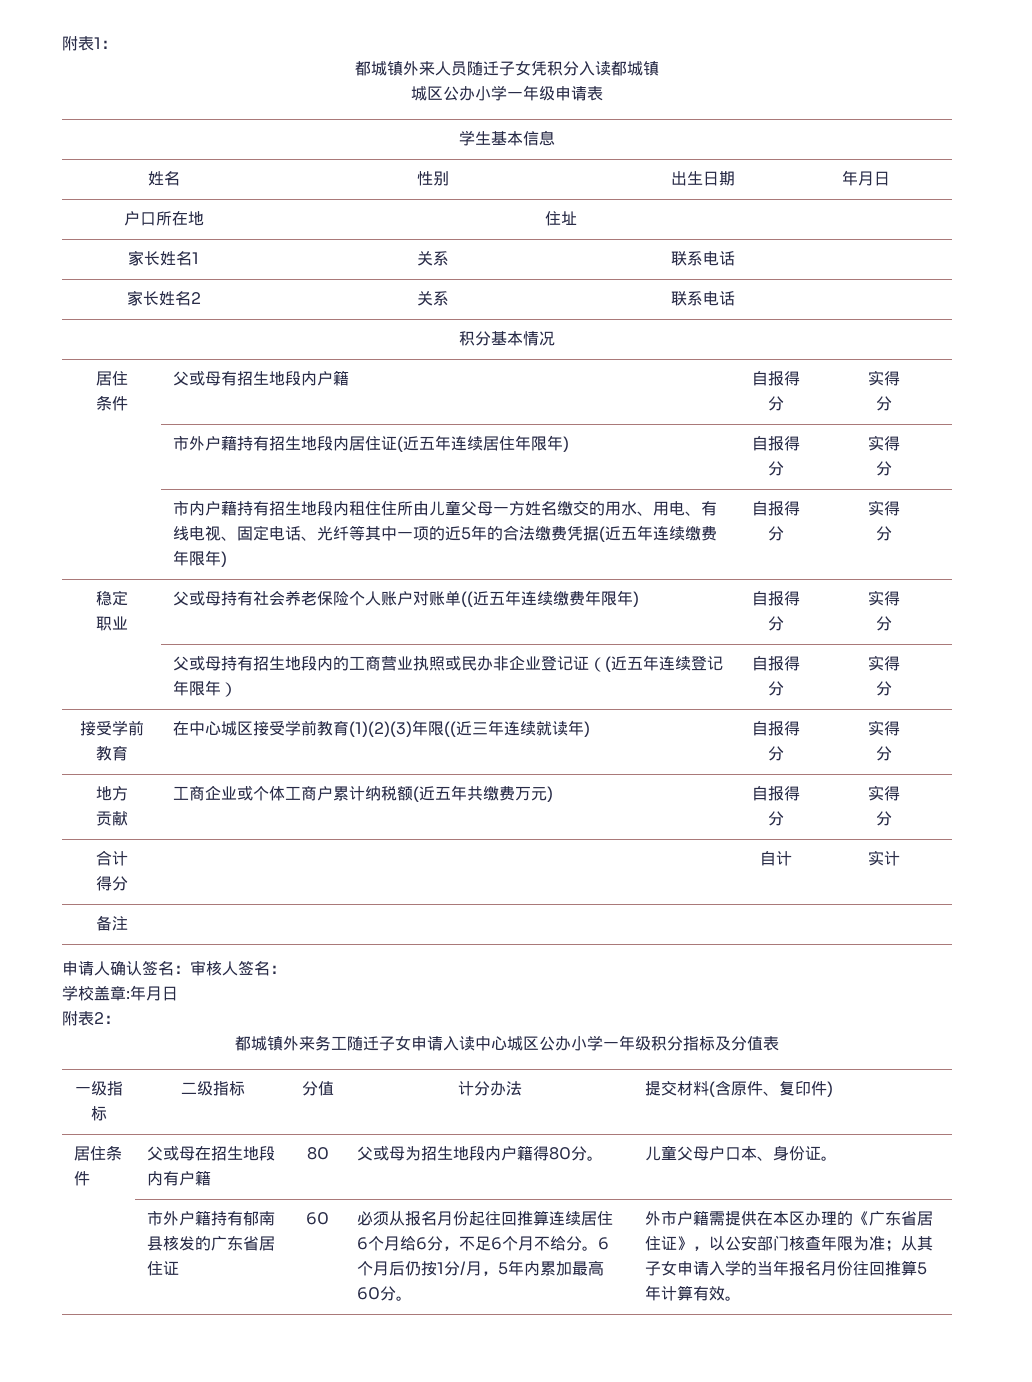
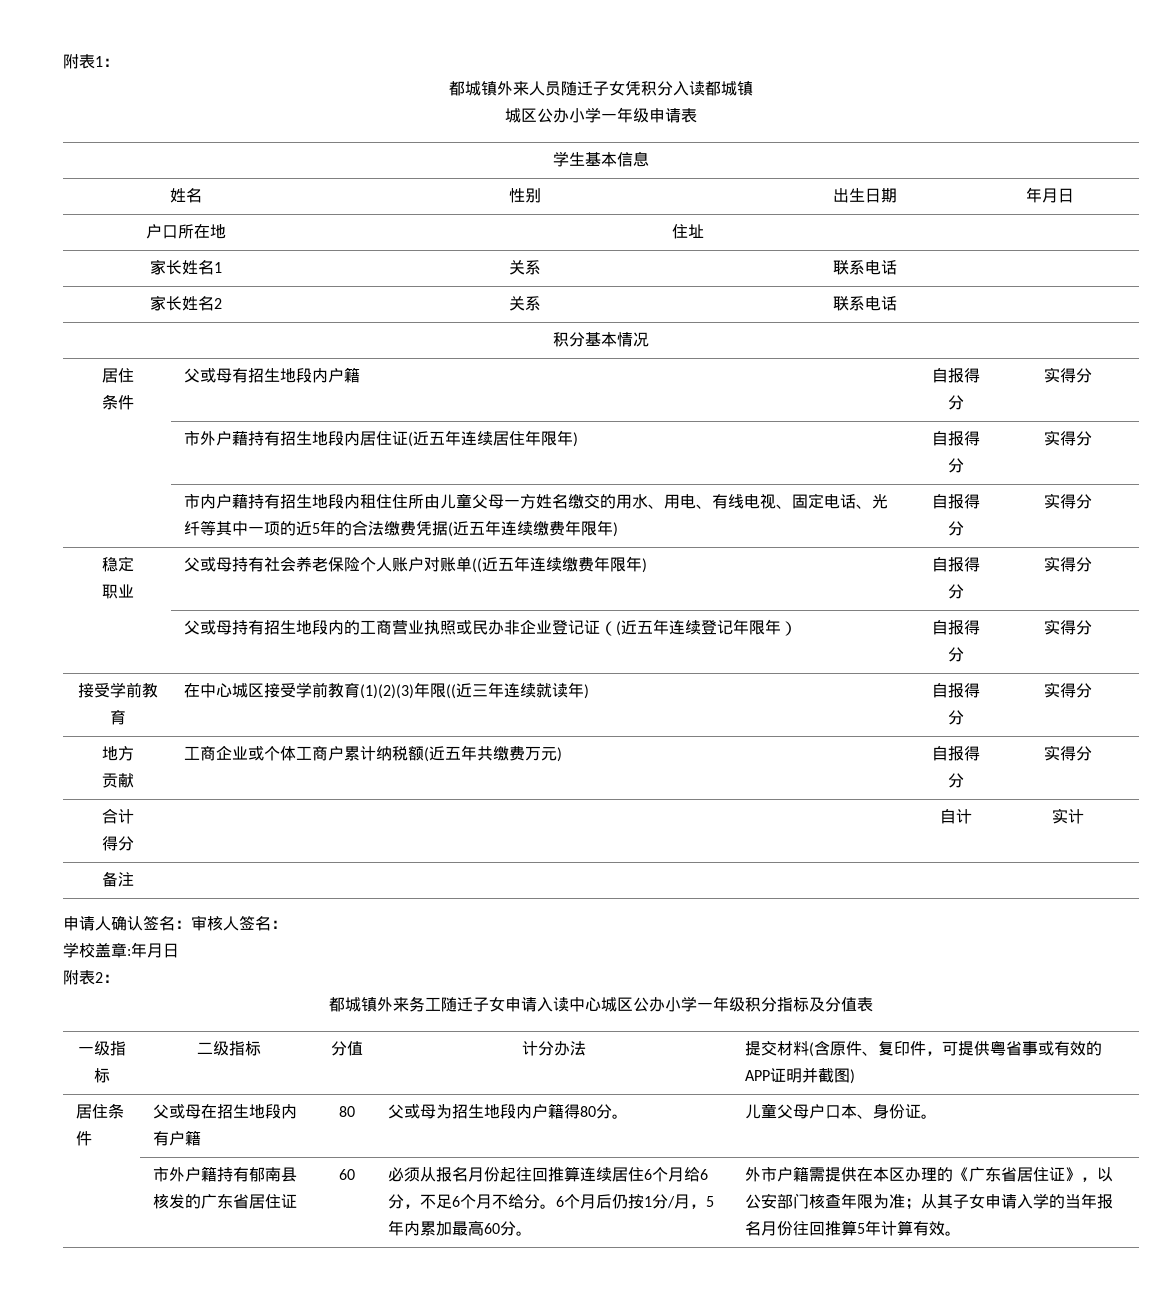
(828, 1088) none -> [925,1041,1102,1056] [744,1067,850,1083] ，可提供粤省事或有效的APP证明并截图

